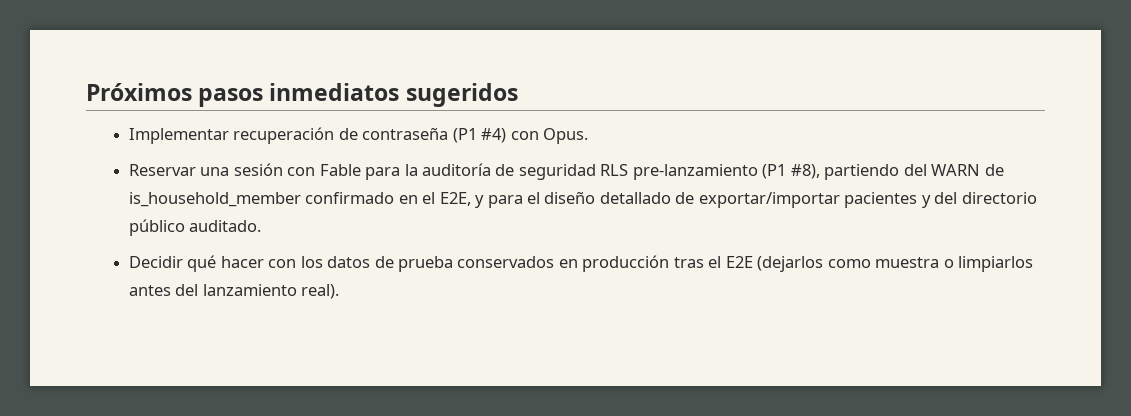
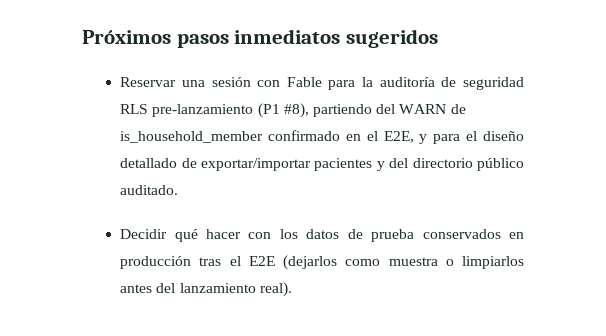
[128,127,588,144] // Implementar recuperación de contraseña (P1 #4) con Opus. -> (439, 38) none

